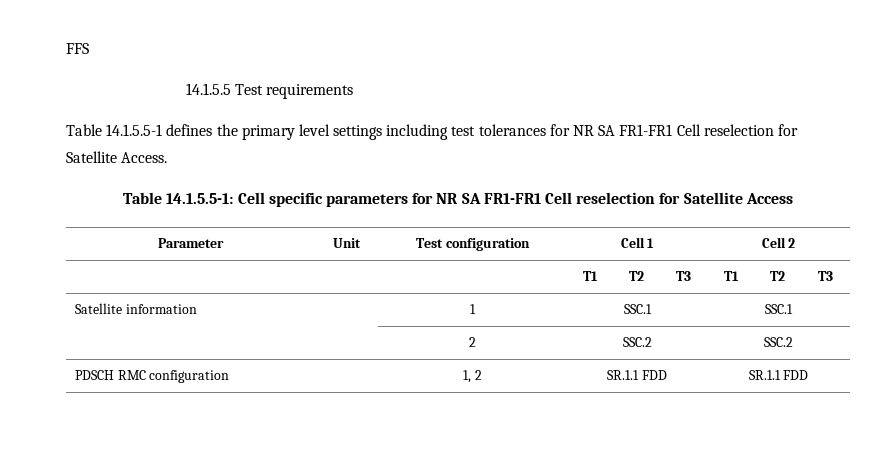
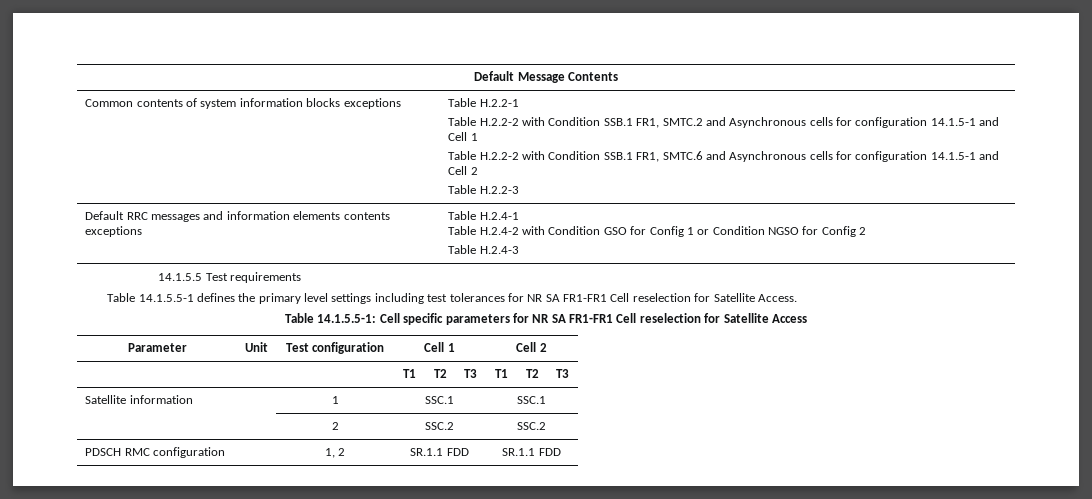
[66,43,89,54] FFS -> [474,71,618,83] [85,98,401,109] [448,98,519,107] [448,117,1000,128] [448,132,478,141] [448,151,1000,162] [448,166,478,175] [448,185,519,194] [85,211,390,222] [85,226,143,237] [448,211,519,220] [448,226,867,237] [448,245,519,254] Default Message Contents // Common contents of system information blocks exceptions | Table H.2.2-1 // Table H.2.2-2 with Condition SSB.1 FR1, SMTC.2 and Asynchronous cells for configuration 14.1.5-1 and Cell 1 // Table H.2.2-2 with Condition SSB.1 FR1, SMTC.6 and Asynchronous cells for configuration 14.1.5-1 and Cell 2 // Table H.2.2-3 // Default RRC messages and information elements contents exceptions | Table H.2.4-1 // Table H.2.4-2 with Condition GSO for Config 1 or Condition NGSO for Config 2 // Table H.2.4-3

